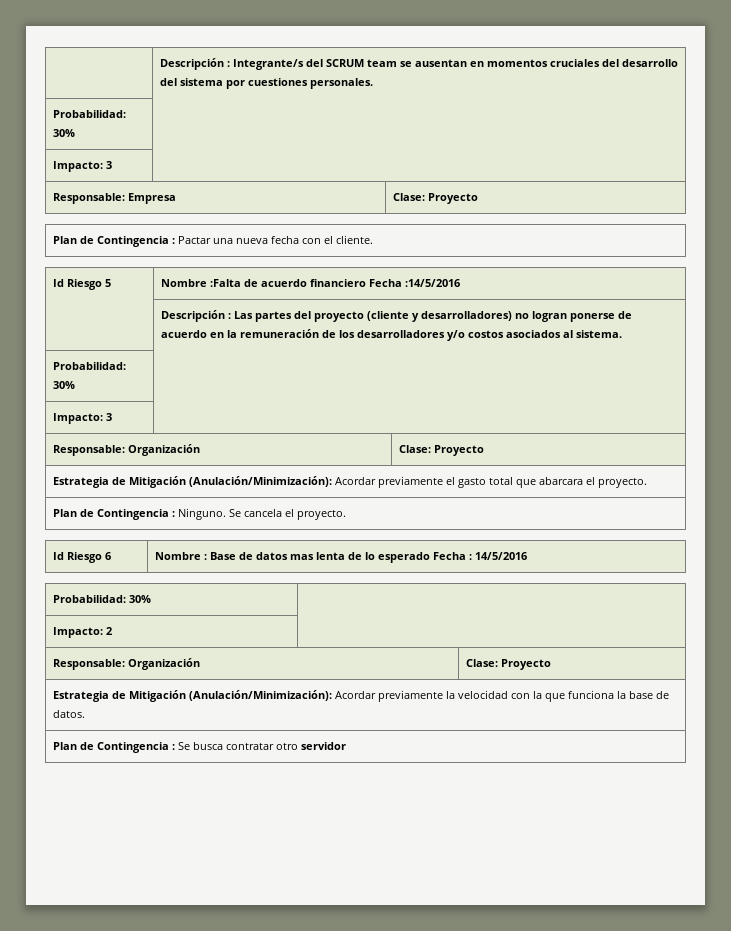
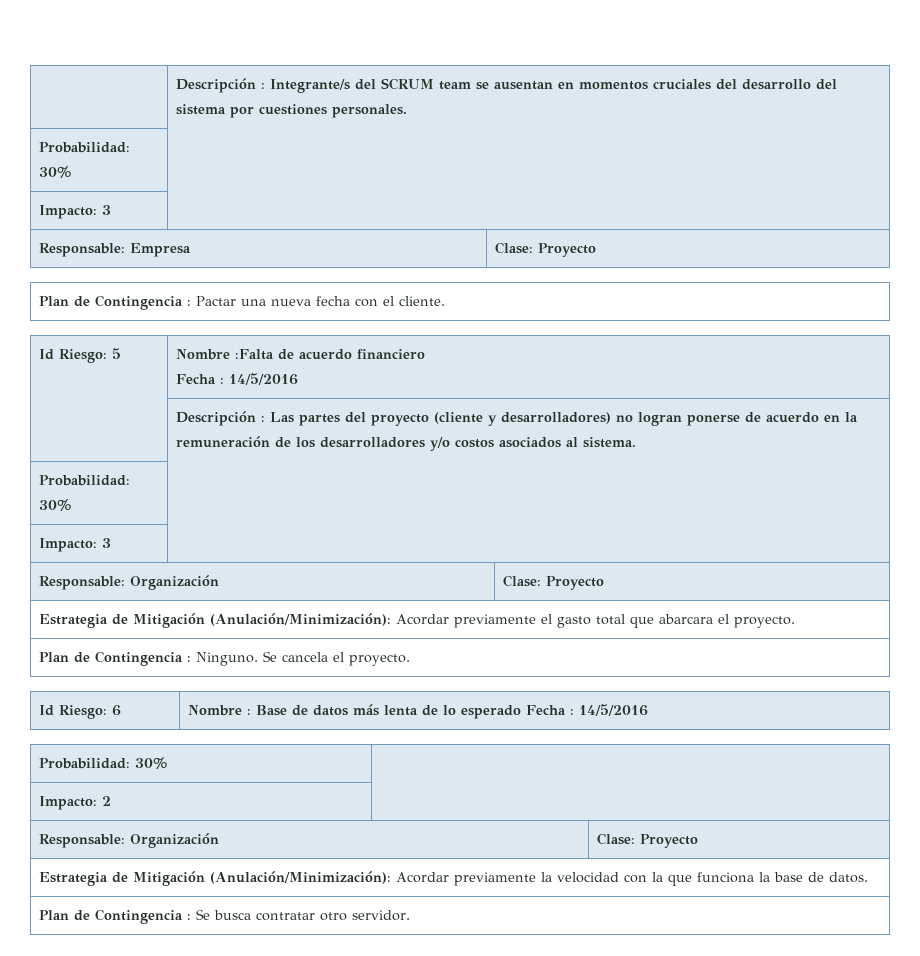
[66,279,102,290] Riesgo -> [58,349,107,363] Riesgo:
[368,279,460,287] Fecha :14/5/2016 -> [175,373,298,385] // Fecha : 14/5/2016
[66,552,102,563] Riesgo -> [58,705,107,719] Riesgo:
[289,554,314,560] mas -> [352,704,379,716] más
[300,742,346,750] servidor -> [351,910,410,921] servidor.

